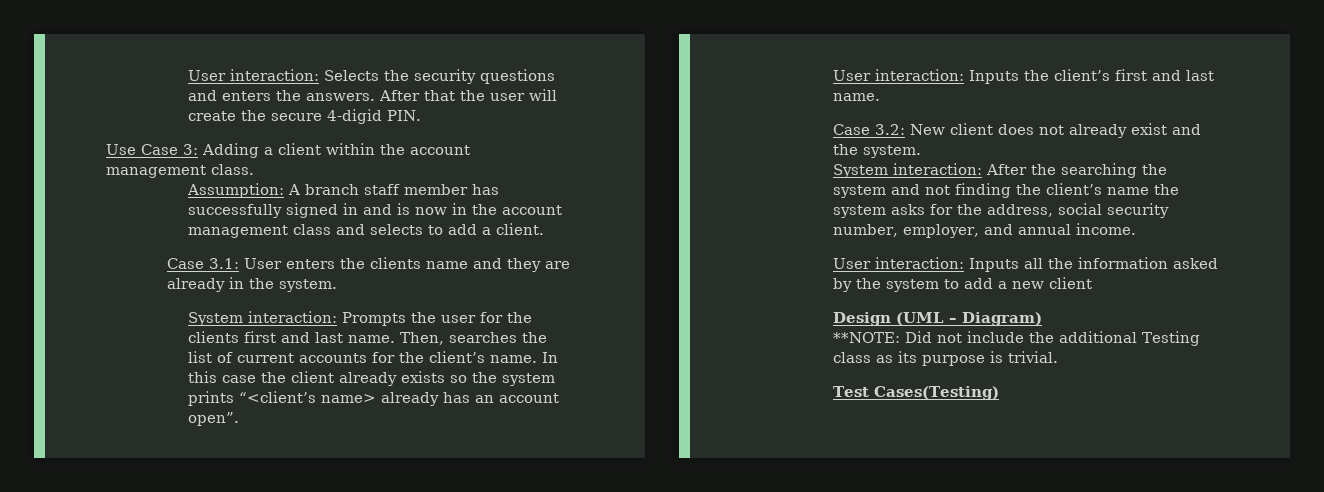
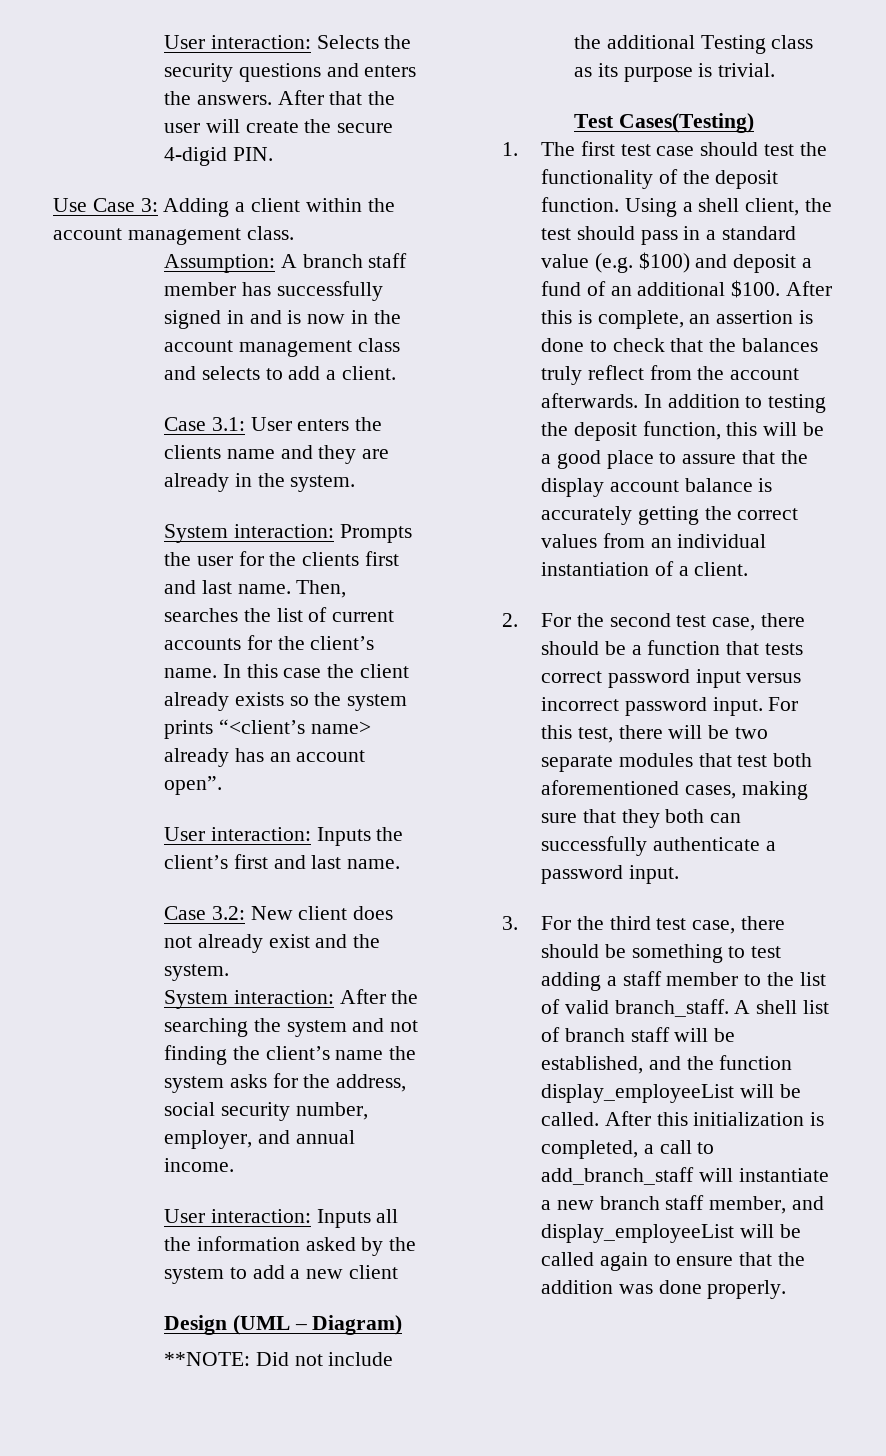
(999, 393) none -> [501,141,827,156] [540,169,779,189] [540,197,832,217] [540,226,796,245] [540,252,812,273] [540,280,832,298] [540,310,813,329] [540,338,818,352] [540,365,800,385] [540,393,827,413] [540,421,824,441] [540,450,808,469] [540,478,773,497] [540,506,799,525] [540,533,767,548] [540,561,749,576] [501,613,805,631] [540,640,803,655] [540,669,802,688] [540,697,799,716] [540,725,768,743] [540,753,813,772] [540,780,808,800] [540,809,742,828] [540,836,776,856] [540,865,679,884] [501,916,785,934] [540,944,782,963] [540,971,826,991] [540,999,829,1017] [540,1027,736,1042] [540,1055,793,1074] [540,1084,801,1103] [540,1111,825,1126] [540,1140,715,1159] [540,1167,829,1185] [540,1195,824,1214] [540,1224,801,1243] [540,1252,805,1271] [540,1280,787,1299] // 1. The first test case should test the functionality of the deposit function. Using a shell client, the test should pass in a standard value (e.g. $100) and deposit a fund of an additional $100. After this is complete, an assertion is done to check that the balances truly reflect from the account afterwards. In addition to testing the deposit function, this will be a good place to assure that the display account balance is accurately getting the correct values from an individual instantiation of a client. // 2. For the second test case, there should be a function that tests correct password input versus incorrect password input. For this test, there will be two separate modules that test both aforementioned cases, making sure that they both can successfully authenticate a password input. // 3. For the third test case, there should be something to test adding a staff member to the list of valid branch_staff. A shell list of branch staff will be established, and the function display_employeeList will be called. After this initialization is completed, a call to add_branch_staff will instantiate a new branch staff member, and display_employeeList will be called again to ensure that the addition was done properly.

